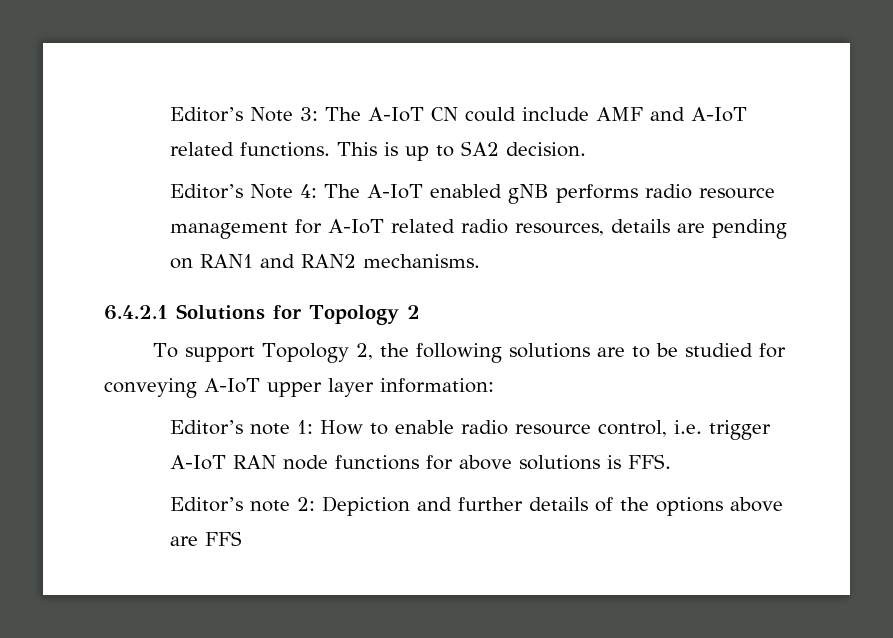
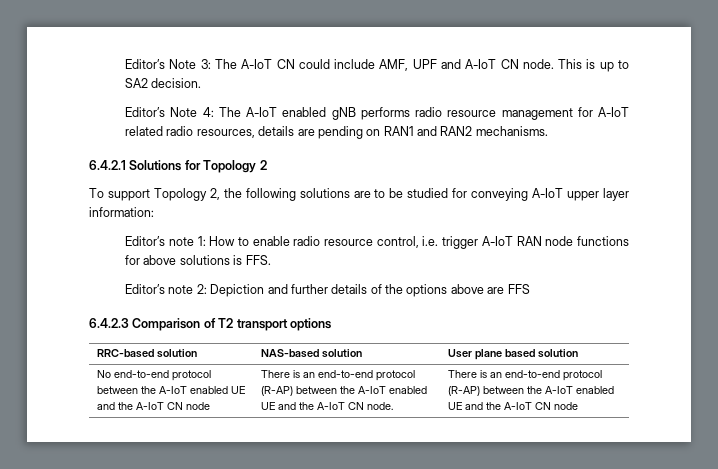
[596,107,748,122] [170,142,331,157] AMF and A-IoT related functions. -> [379,59,554,71] AMF, UPF and A-IoT CN node.
(243, 538) none -> [89,318,331,331] [97,349,198,358] [261,349,363,358] [448,349,579,360] [97,370,212,381] [97,386,246,394] [97,402,211,410] [261,370,416,381] [261,386,428,396] [261,402,394,410] [448,370,603,381] [448,386,615,396] [448,402,579,410] // 6.4.2.3 Comparison of T2 transport options // RRC-based solution | NAS-based solution | User plane based solution // No end-to-end protocol between the A-IoT enabled UE and the A-IoT CN node | There is an end-to-end protocol (R-AP) between the A-IoT enabled UE and the A-IoT CN node. | There is an end-to-end protocol (R-AP) between the A-IoT enabled UE and the A-IoT CN node

